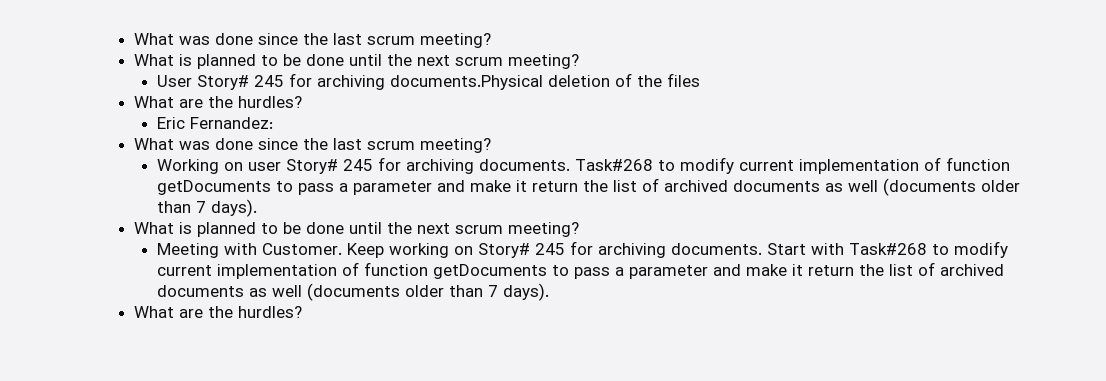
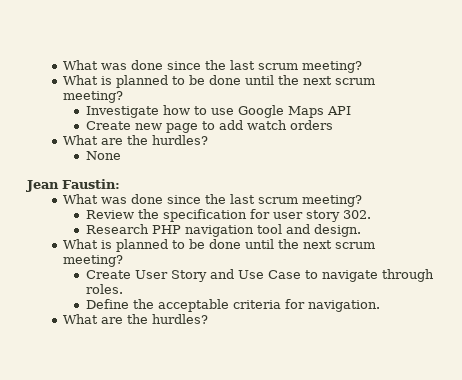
[157,73,701,90] User Story# 245 for archiving documents.Physical deletion of the files -> [85,105,351,118] [85,120,333,133] Investigate how to use Google Maps API // Create new page to add watch orders
[157,117,274,129] [134,138,492,153] [157,157,1011,174] [157,178,1021,196] [157,199,258,217] Eric Fernandez: // What was done since the last scrum meeting? // Working on user Story# 245 for archiving documents. Task#268 to modify current implementation of function getDocuments to pass a parameter and make it return the list of archived documents as well (documents older than 7 days). -> [85,151,121,160] [26,179,120,192] [63,194,363,207] [85,209,371,222] [85,224,361,237] None // Jean Faustin: // What was done since the last scrum meeting? // Review the specification for user story 302. // Research PHP navigation tool and design.
[157,241,1009,258] [157,262,1005,279] [157,283,550,301] Meeting with Customer. Keep working on Story# 245 for archiving documents. Start with Task#268 to modify current implementation of function getDocuments to pass a parameter and make it return the list of archived documents as well (documents older than 7 days). -> [85,269,434,282] [85,284,123,294] [85,299,380,312] Create User Story and Use Case to navigate through roles. // Define the acceptable criteria for navigation.

